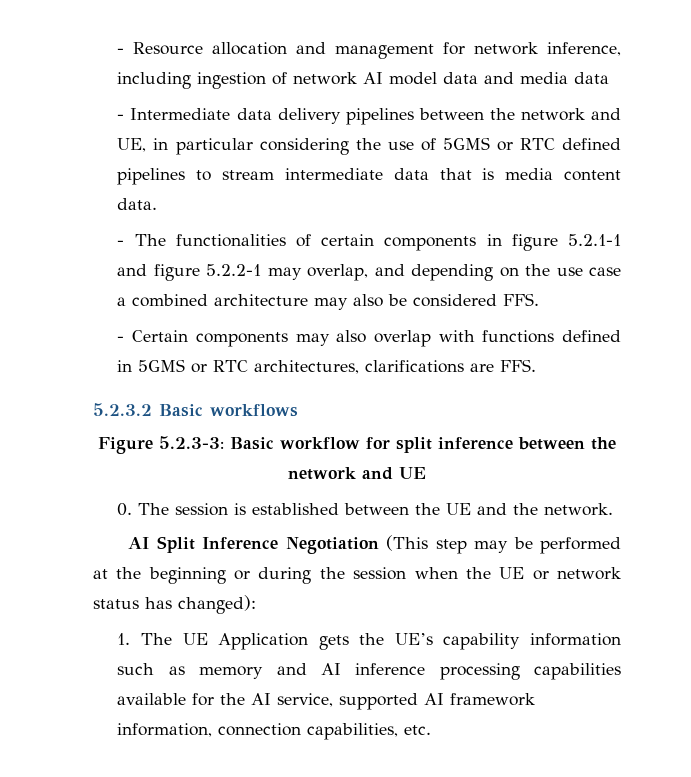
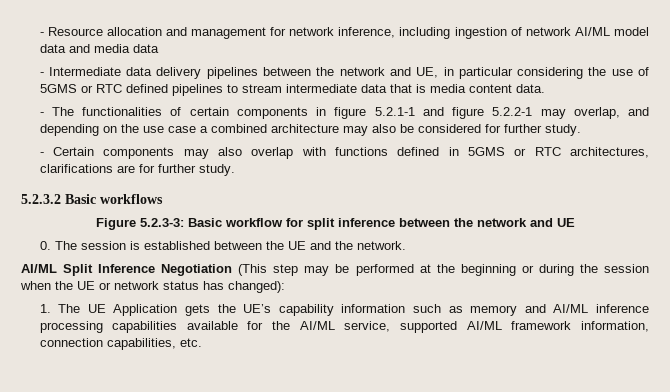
[363,72,384,84] AI -> [574,27,610,36] AI/ML
[503,293,540,306] FFS. -> [484,124,581,136] for further study.
[500,359,537,372] FFS. -> [138,164,235,176] for further study.
[128,537,150,549] AI -> [21,264,57,273] AI/ML
[320,663,341,675] AI -> [553,304,589,313] AI/ML
[251,693,272,705] AI -> [299,321,335,330] AI/ML
[424,693,445,705] AI -> [466,321,502,330] AI/ML

